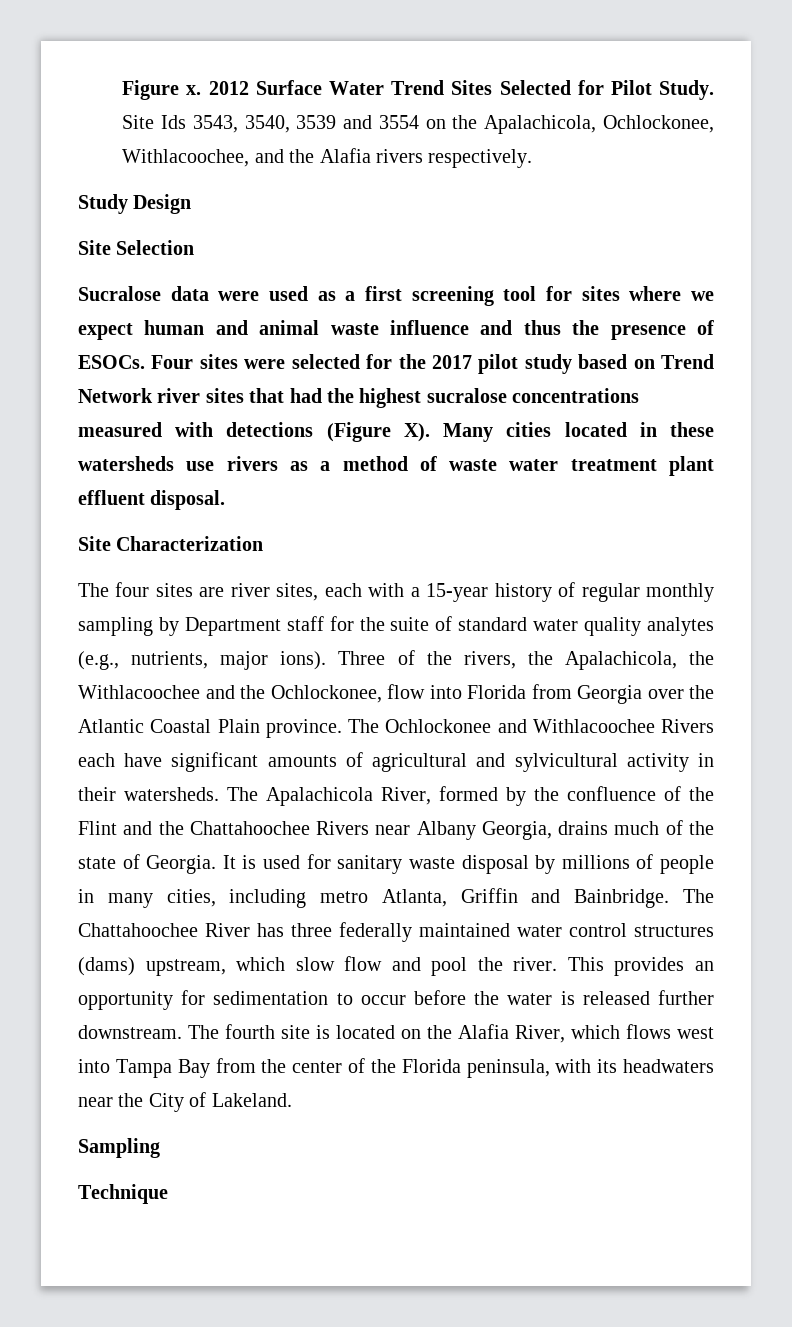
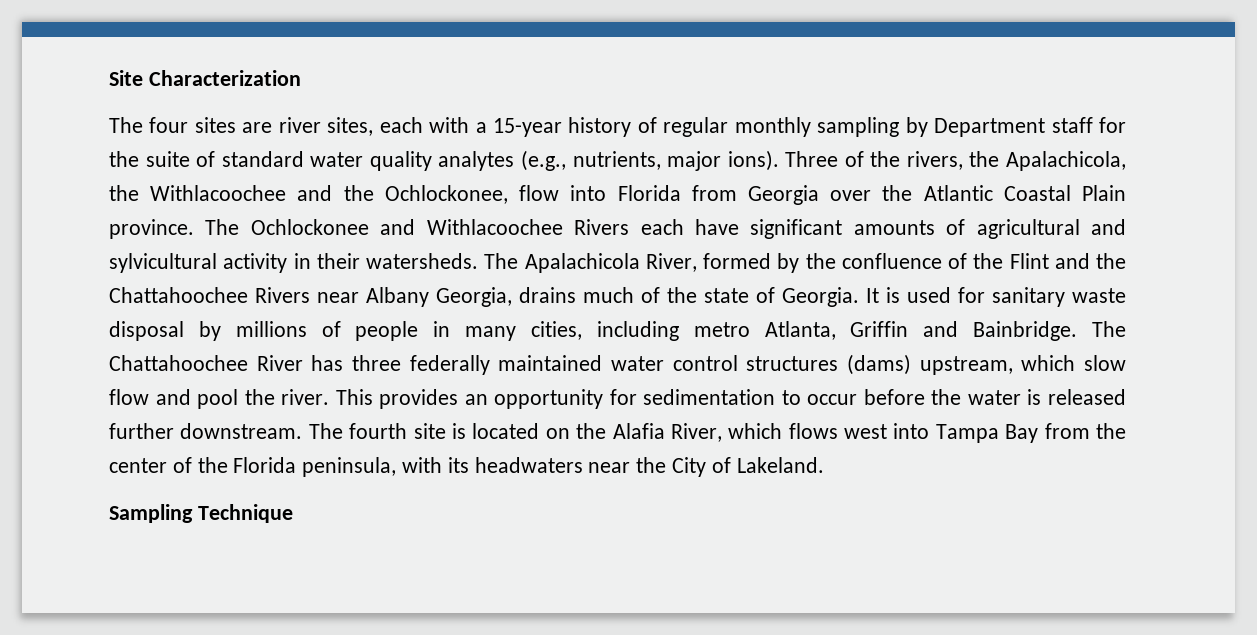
[122,80,714,100] [122,115,714,134] [122,148,533,168] [78,194,192,214] [78,240,195,255] [78,286,715,306] [78,320,714,340] [78,354,714,374] [78,388,640,408] [78,422,714,442] [78,456,714,476] [78,490,226,510] Figure x. 2012 Surface Water Trend Sites Selected for Pilot Study. Site Ids 3543, 3540, 3539 and 3554 on the Apalachicola, Ochlockonee, Withlacoochee, and the Alafia rivers respectively. // Study Design // Site Selection // Sucralose data were used as a first screening tool for sites where we expect human and animal waste influence and thus the presence of ESOCs. Four sites were selected for the 2017 pilot study based on Trend Network river sites that had the highest sucralose concentrations measured with detections (Figure X). Many cities located in these watersheds use rivers as a method of waste water treatment plant effluent disposal. // -> (109, 78) none
(160, 1148) // -> (193, 513) none

